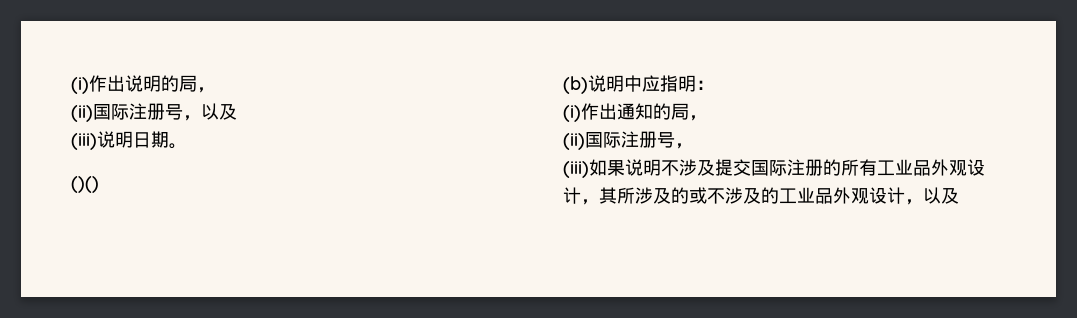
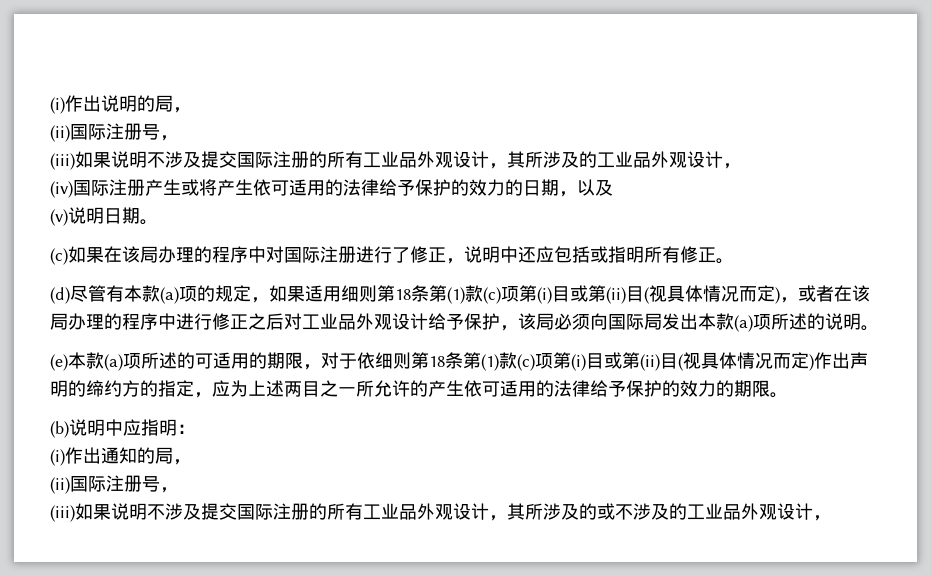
(201, 118) none -> [50,151,741,170] [50,179,577,198] // (iii)如果说明不涉及提交国际注册的所有工业品外观设计，其所涉及的工业品外观设计， // (iv)国际注册产生或将产生依可适用的法律给予保护的效力的日期，
[71,133,97,150] (iii) -> [50,209,68,226] (v)
[71,176,99,193] ()() -> [50,246,734,265] [50,285,870,304] [50,313,879,332] [50,352,868,371] [50,380,788,398] (c)如果在该局办理的程序中对国际注册进行了修正，说明中还应包括或指明所有修正。 // (d)尽管有本款(a)项的规定，如果适用细则第18条第(1)款(c)项第(i)目或第(ii)目(视具体情况而定)，或者在该局办理的程序中进行修正之后对工业品外观设计给予保护，该局必须向国际局发出本款(a)项所述的说明。 // (e)本款(a)项所述的可适用的期限，对于依细则第18条第(1)款(c)项第(i)目或第(ii)目(视具体情况而定)作出声明的缔约方的指定，应为上述两目之一所允许的产生依可适用的法律给予保护的效力的期限。
[923,187,959,204] 以及 -> (831, 518) none

